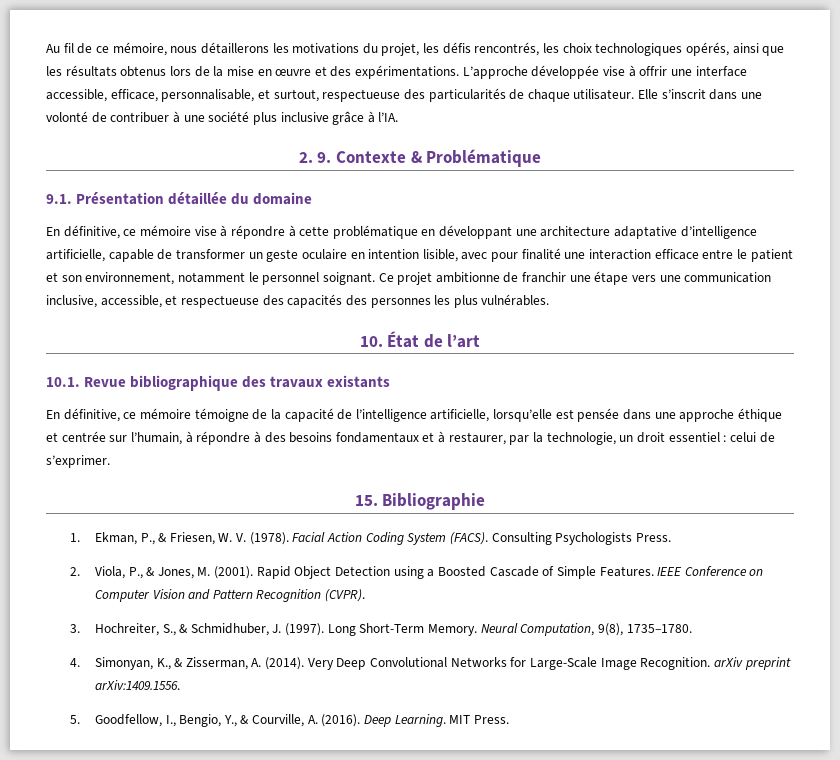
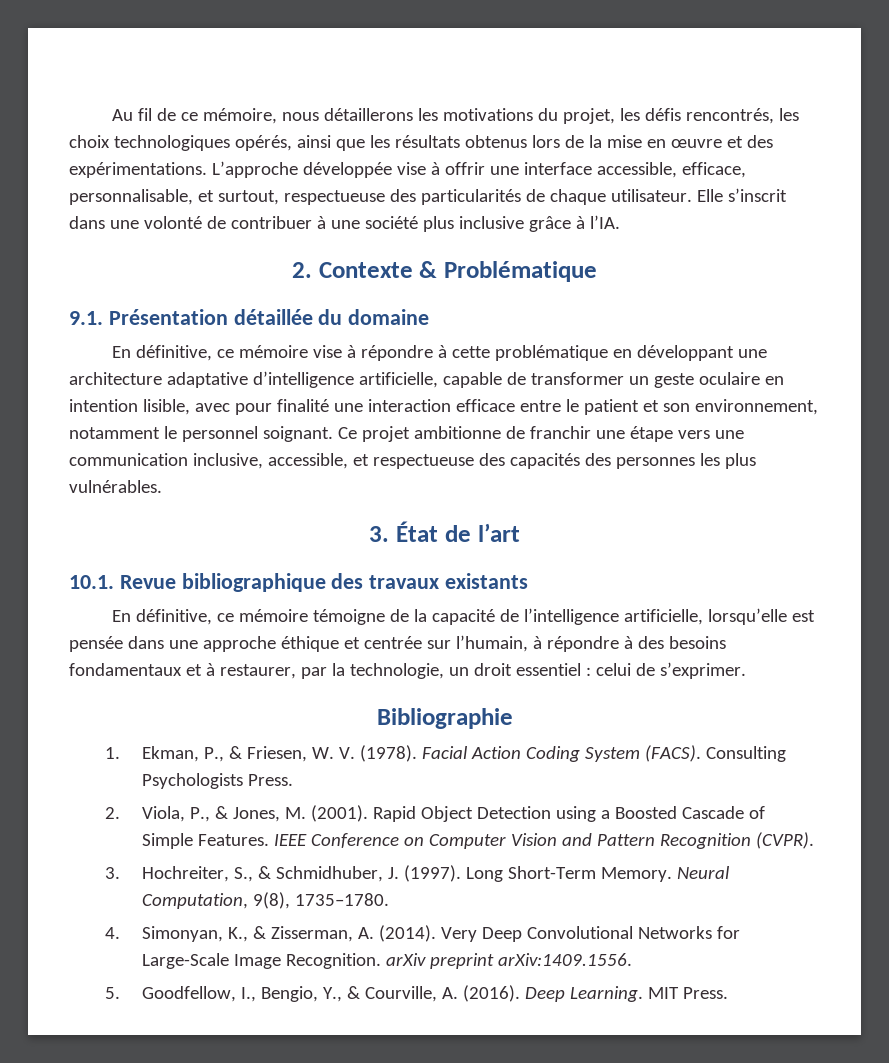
[317,152,332,163] 9. -> (312, 270) none
[359,336,383,347] 10. -> [369,526,390,542] 3.
[354,495,378,506] 15. -> (746, 670) none

